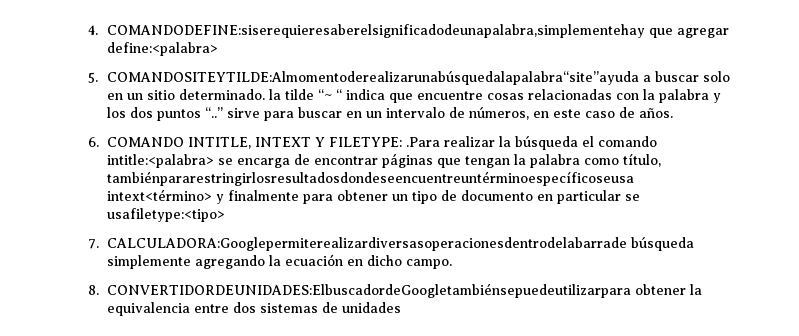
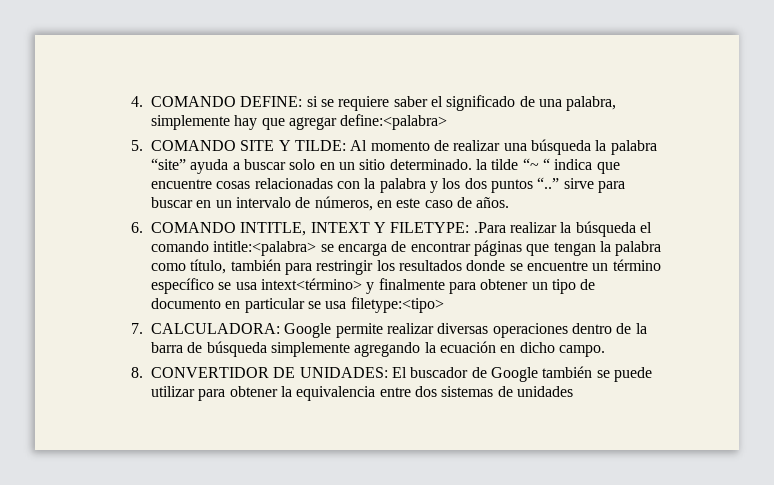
[107,24,730,38] [107,42,219,56] [87,71,640,85] COMANDODEFINE:siserequieresaberelsignificadodeunapalabra,simplementehay que agregar define:<palabra> // 5. COMANDOSITEYTILDE:Almomentoderealizarunabúsquedalapalabra“site”ayuda -> [151,95,617,111] [151,114,448,130] [131,139,657,155] [151,158,229,174] COMANDO DEFINE: si se requiere saber el significado de una palabra, simplemente hay que agregar define:<palabra> // 5. COMANDO SITE Y TILDE: Al momento de realizar una búsqueda la palabra “site” ayuda
[107,171,635,186] tambiénpararestringirlosresultadosdondeseencuentreuntérminoespecíficoseusa -> [230,259,661,275] [151,278,257,294] también para restringir los resultados donde se encuentre un término específico se usa
[107,208,226,222] usafiletype:<tipo> -> [325,297,444,313] usa filetype:<tipo>
[107,237,628,251] CALCULADORA:Googlepermiterealizardiversasoperacionesdentrodelabarrade -> [151,323,647,338] [151,342,203,353] CALCULADORA: Google permite realizar diversas operaciones dentro de la barra de
[107,283,632,298] CONVERTIDORDEUNIDADES:ElbuscadordeGoogletambiénsepuedeutilizarpara -> [151,366,652,382] [151,386,226,401] CONVERTIDOR DE UNIDADES: El buscador de Google también se puede utilizar para

